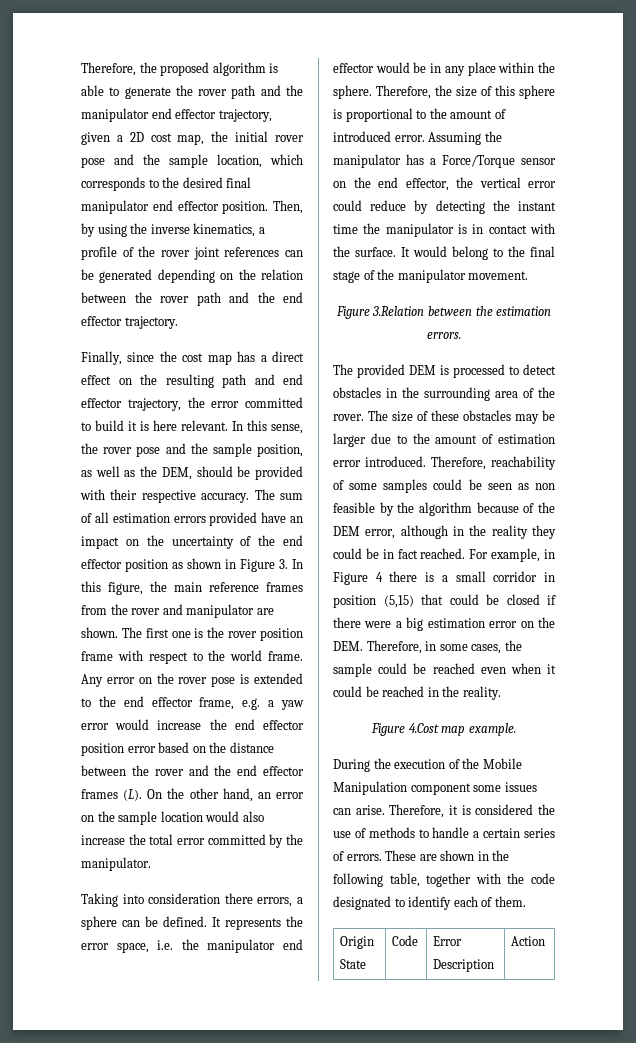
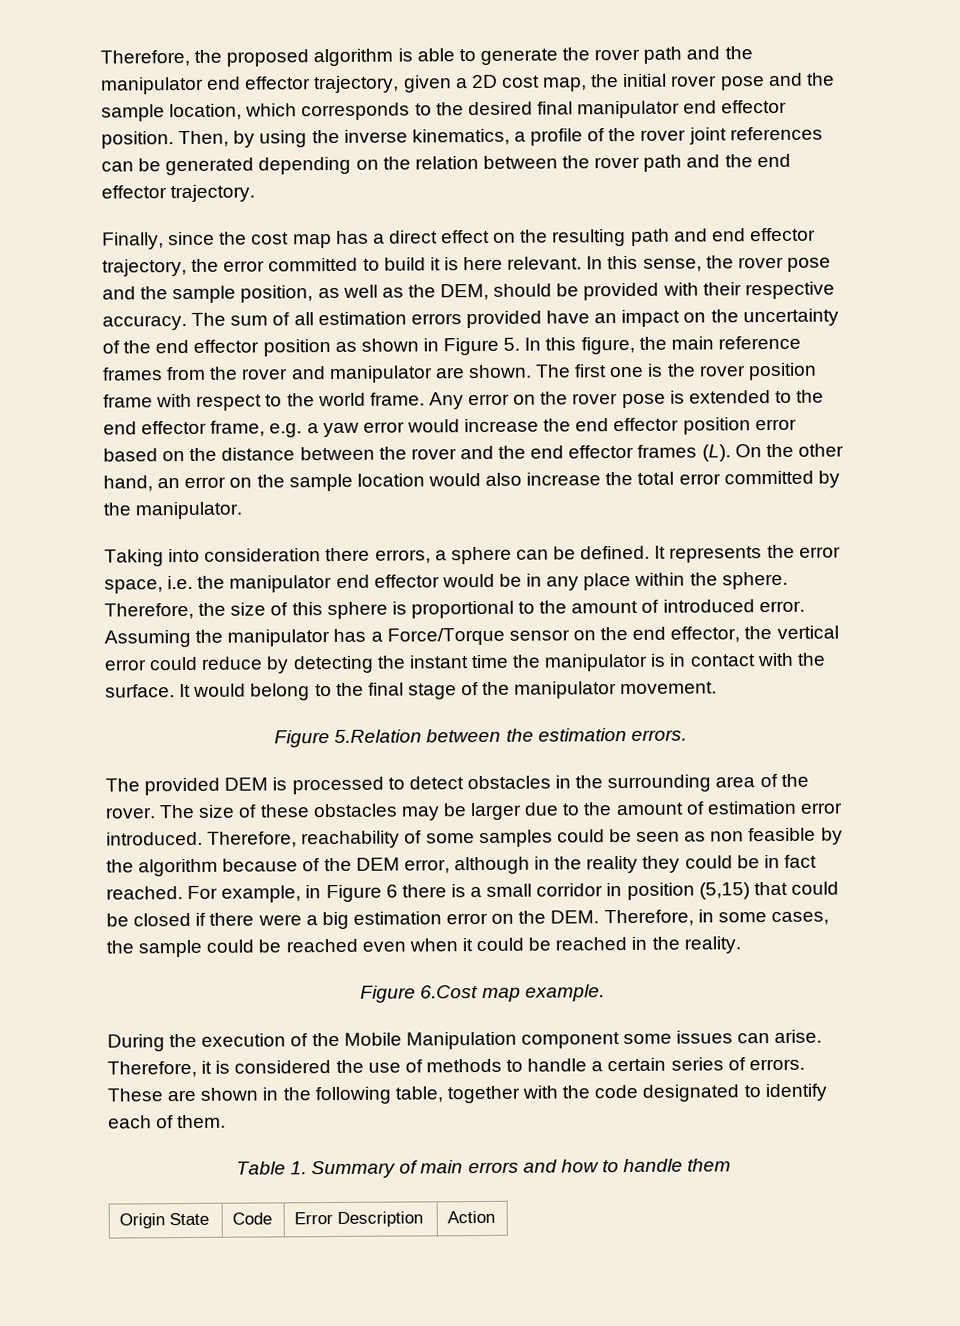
[279,559,288,569] 3. -> [503,337,521,351] 5.
[372,306,425,316] 3.Relation -> [334,729,423,743] 5.Relation
[375,572,383,582] 4 -> [385,884,398,898] 6
[408,723,439,733] 4.Cost -> [420,985,479,999] 6.Cost
(526, 901) none -> [235,1158,732,1179] // Table 1. Summary of main errors and how to handle them

